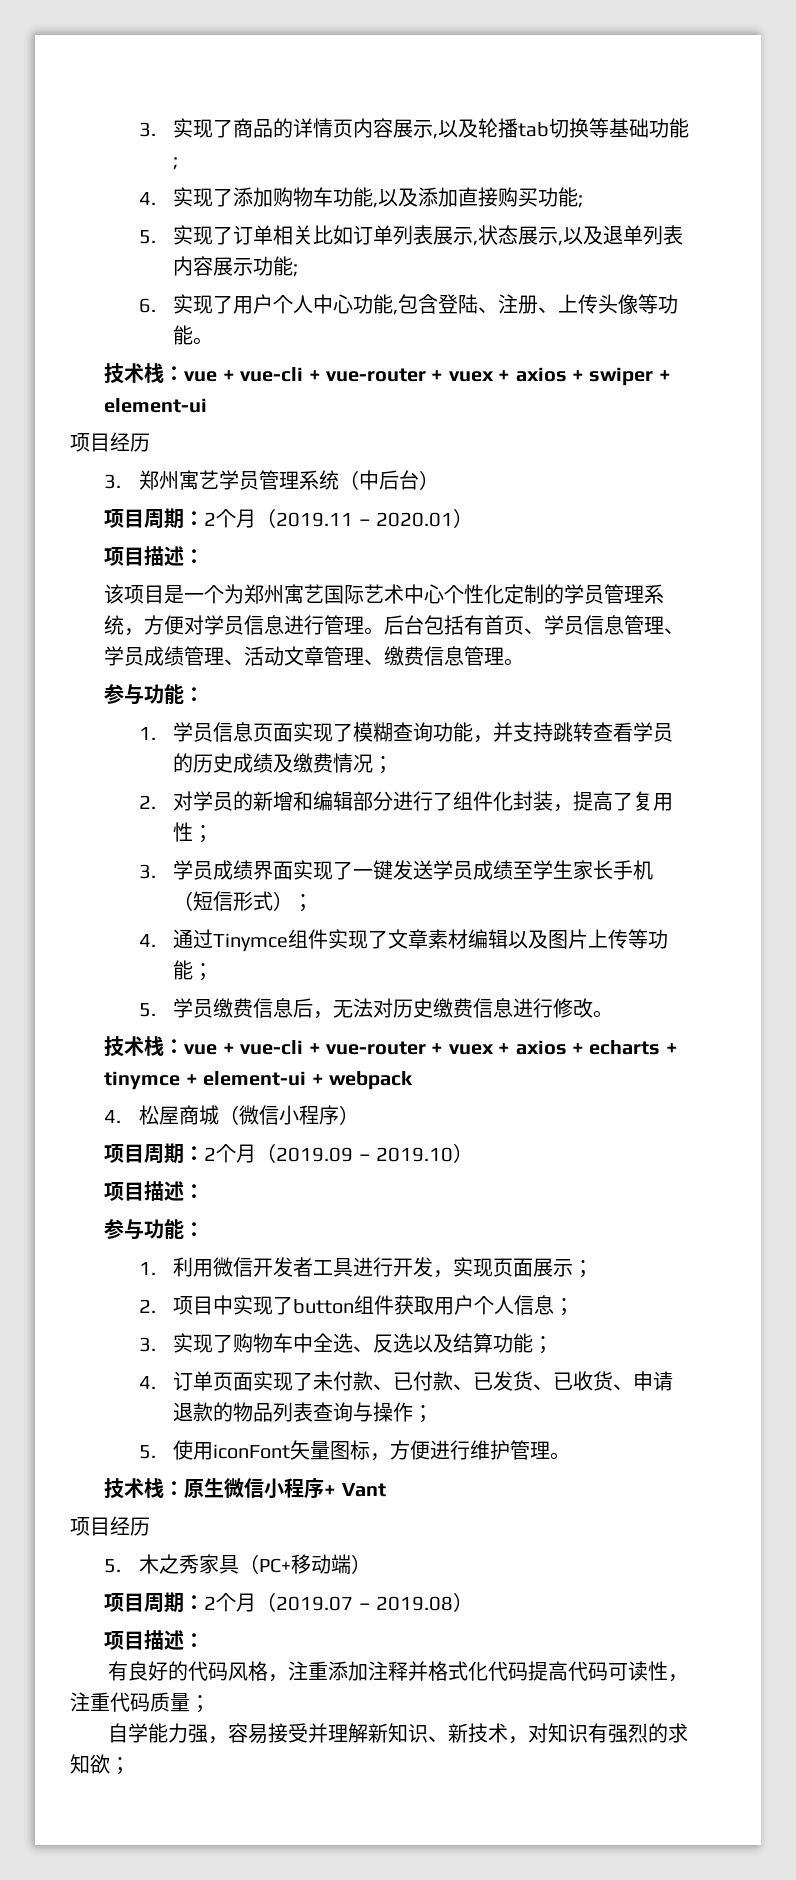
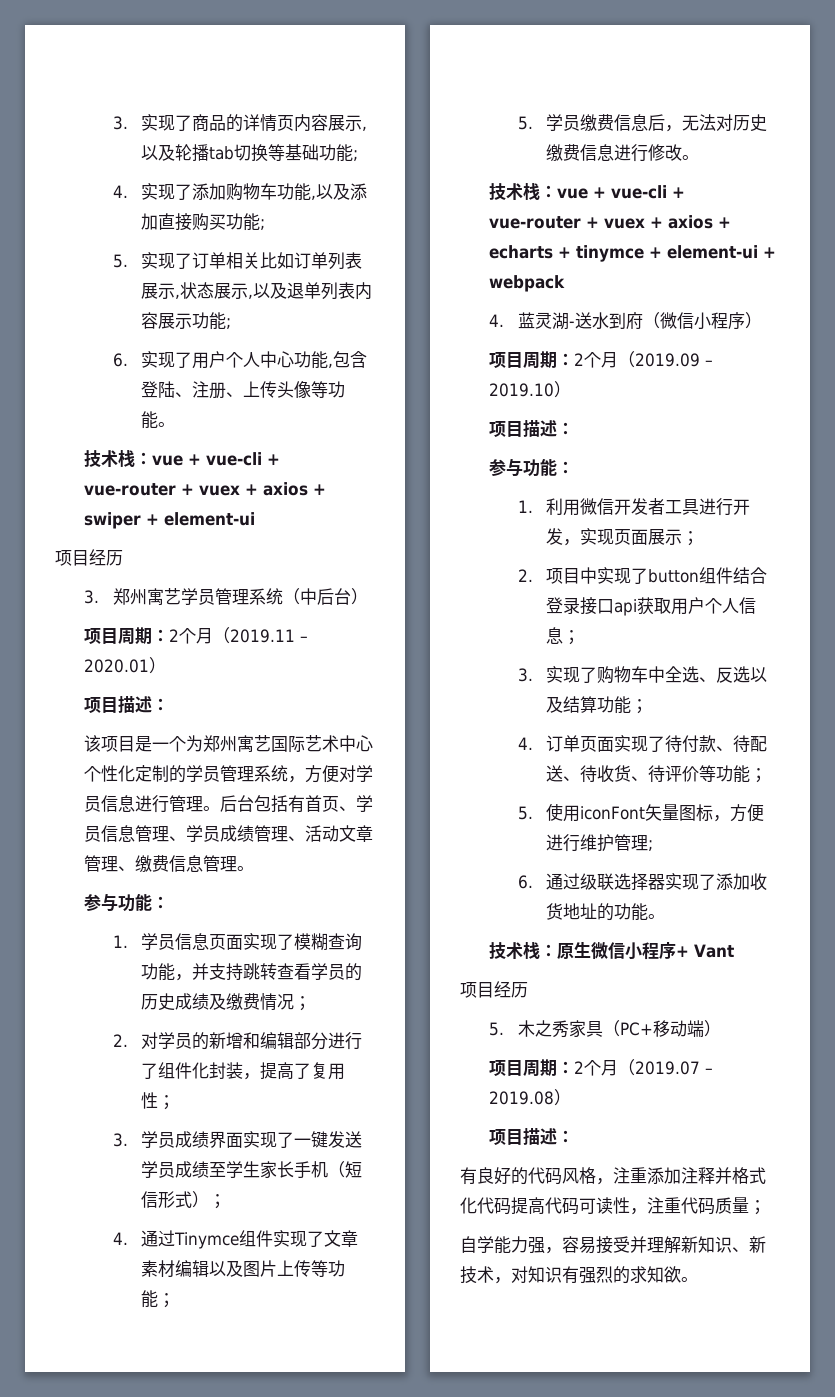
[138,1105,219,1125] 松屋商城 -> [517,312,643,330] 蓝灵湖-送水到府
(395, 1305) none -> [733,567,768,584] [546,597,638,616] 结合登录接口api
[313,1371,674,1391] [173,1402,414,1422] 未付款、已付款、已发货、已收货、申请退款的物品列表查询与操作 -> [665,735,768,753] [546,765,751,783] 待付款、待配送、待收货、待评价等功能
(551, 1450) none -> [648,840,654,851] [517,873,768,891] [546,903,649,921] ; // 6.通过级联选择器实现了添加收货地址的功能
[110,1757,130,1775] ； -> [681,1277,698,1282] 。

